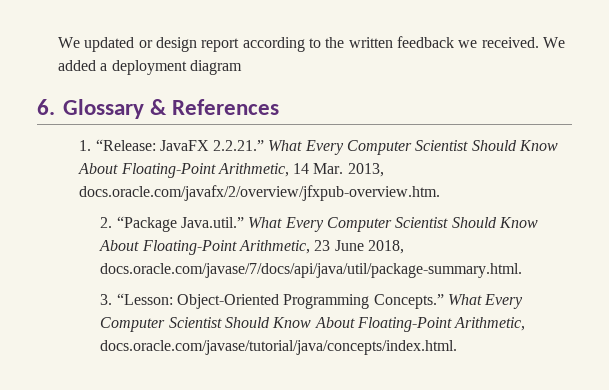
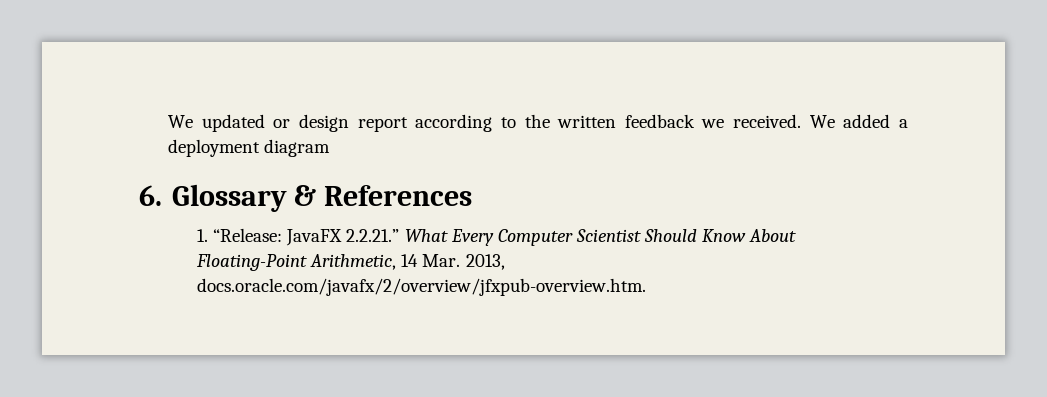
[100,216,538,232] [99,240,404,255] [100,263,523,278] [100,293,524,309] [100,317,526,332] [100,340,458,355] // 2. “Package Java.util.” What Every Computer Scientist Should Know About Floating-Point Arithmetic, 23 June 2018, docs.oracle.com/javase/7/docs/api/java/util/package-summary.html. // 3. “Lesson: Object-Oriented Programming Concepts.” What Every Computer Scientist Should Know About Floating-Point Arithmetic, docs.oracle.com/javase/tutorial/java/concepts/index.html. -> (647, 287) none

